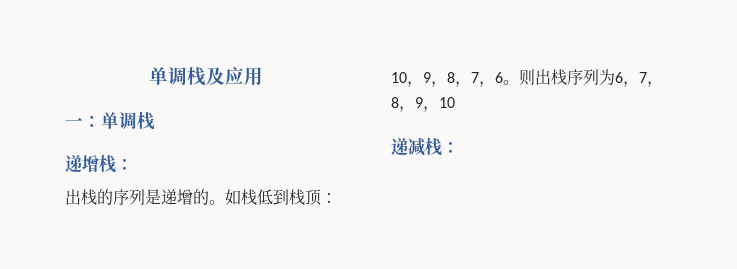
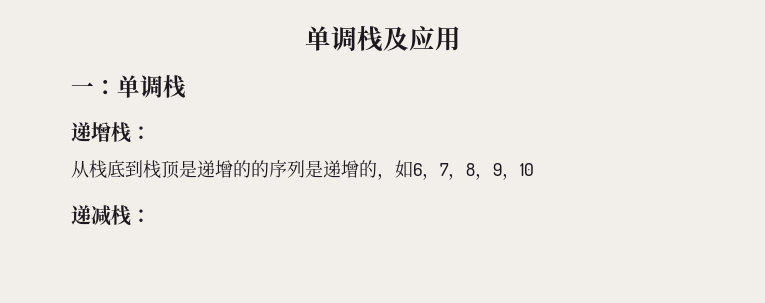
[65,189,337,206] [391,69,615,87] 出栈的序列是递增的。如栈低到栈顶：10，9，8，7，6。则出栈序列为 -> [71,160,413,180] 从栈底到栈顶是递增的的序列是递增的，如

